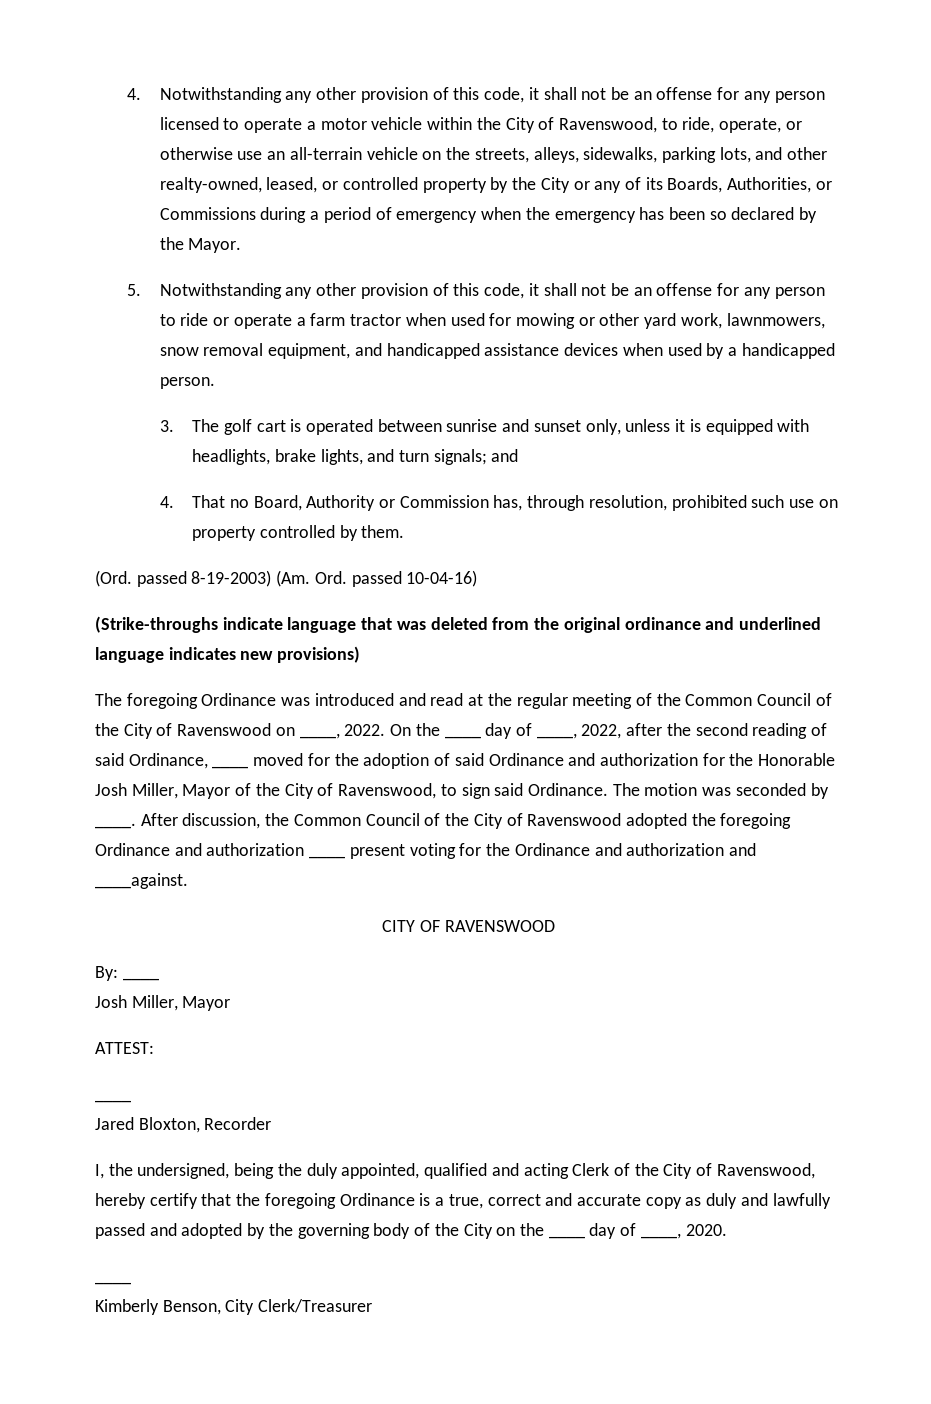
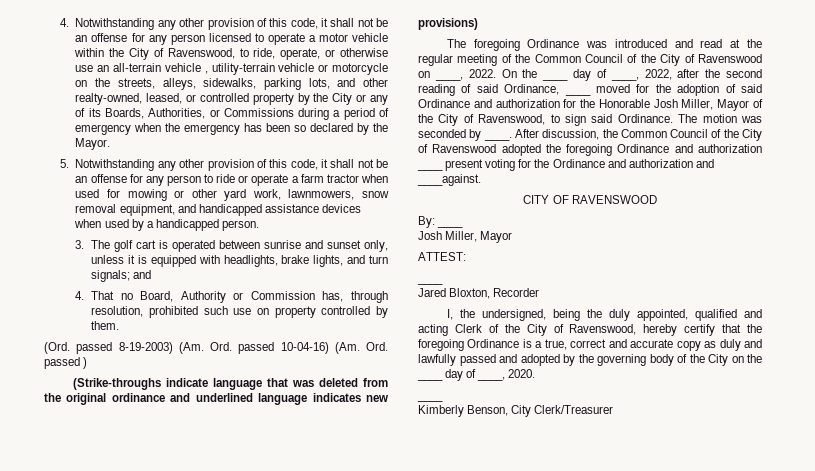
(418, 153) none -> [204,63,388,75] , utility-terrain vehicle or motorcycle
(478, 578) none -> [334,342,388,354] [44,357,88,369] (Am. Ord. passed )

